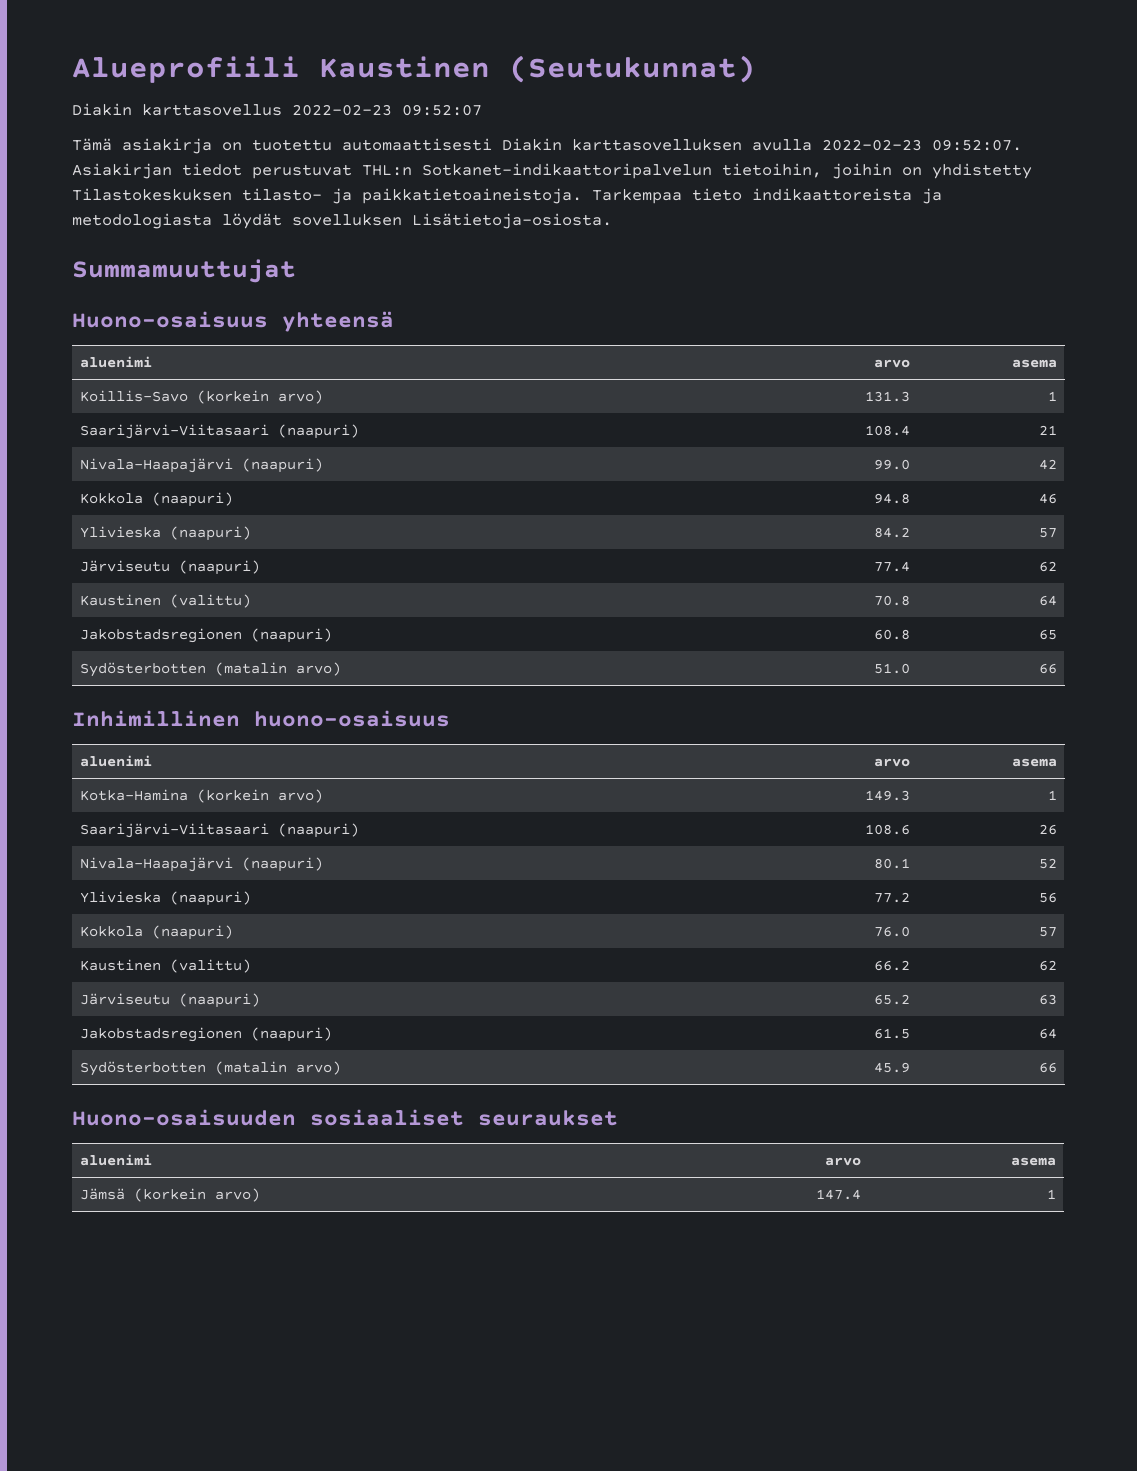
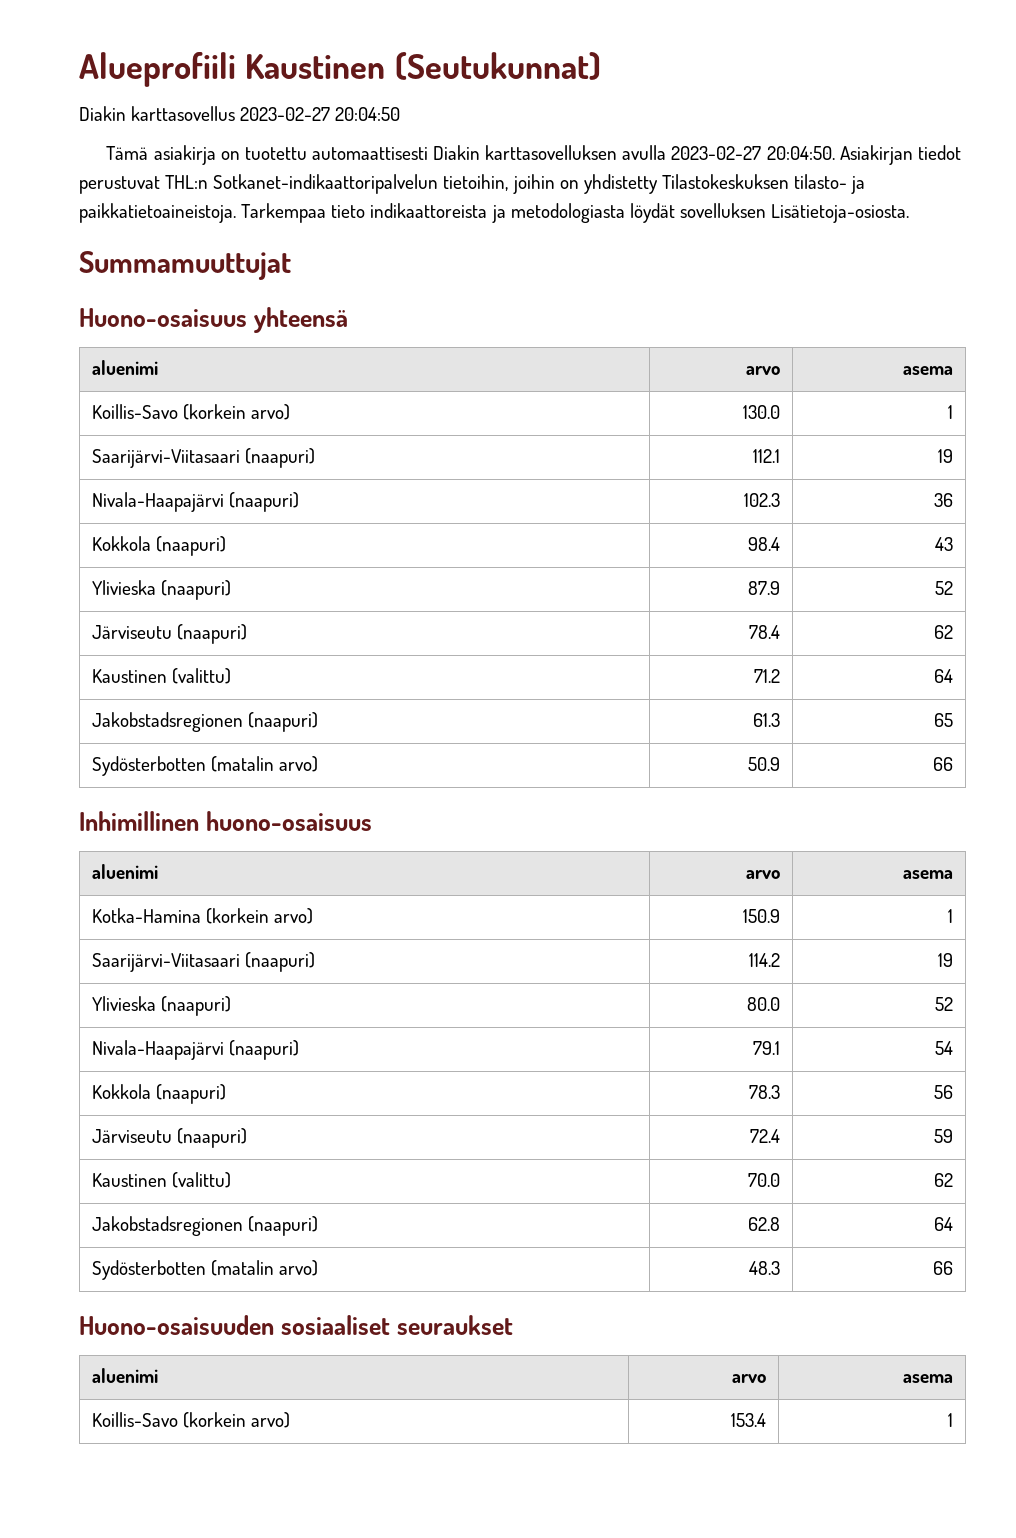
[292,104,482,116] 2022-02-23 09:52:07 -> [240,107,401,121] 2023-02-27 20:04:50
[822,139,1022,151] 2022-02-23 09:52:07. -> [671,146,835,160] 2023-02-27 20:04:50.
[865,391,911,402] [1048,391,1058,401] [79,424,359,439] [865,425,911,436] [1039,425,1058,435] [79,458,323,473] [874,459,911,470] [1039,459,1058,470] [79,492,233,507] [874,493,911,504] [1039,493,1058,504] [79,526,251,541] [874,527,911,538] [1039,528,1058,538] [79,560,260,575] [874,561,911,572] 131.3 | 1 // Saarijärvi-Viitasaari (naapuri) | 108.4 | 21 // Nivala-Haapajärvi (naapuri) | 99.0 | 42 // Kokkola (naapuri) | 94.8 | 46 // Ylivieska (naapuri) | 84.2 | 57 // Järviseutu (naapuri) | 77.4 -> [742,405,780,419] [947,405,953,419] [92,448,316,468] [752,449,780,463] [937,449,953,463] [92,492,300,512] [743,493,780,507] [933,493,953,507] [92,536,227,556] [747,537,780,551] [934,537,953,551] [92,580,232,600] [747,581,780,595] [934,581,953,595] [92,624,248,644] [748,625,780,639] 130.0 | 1 // Saarijärvi-Viitasaari (naapuri) | 112.1 | 19 // Nivala-Haapajärvi (naapuri) | 102.3 | 36 // Kokkola (naapuri) | 98.4 | 43 // Ylivieska (naapuri) | 87.9 | 52 // Järviseutu (naapuri) | 78.4
[874,595,911,606] 70.8 -> [753,669,780,683] 71.2
[874,629,911,640] 60.8 -> [752,713,780,727] 61.3
[874,663,911,674] 51.0 -> [747,757,780,771] 50.9
[865,790,911,801] [1048,790,1058,800] [79,823,359,838] [865,824,911,835] [1039,824,1058,835] [79,857,323,872] [874,858,911,869] [1039,858,1058,869] [79,891,251,906] [874,892,911,903] [1039,892,1058,903] [79,925,233,940] [874,926,911,937] [1039,927,1058,937] [79,959,251,973] [874,960,911,971] [1039,960,1058,971] [79,993,260,1008] [874,994,911,1005] [1039,994,1058,1005] [79,1027,332,1042] [874,1028,911,1039] 149.3 | 1 // Saarijärvi-Viitasaari (naapuri) | 108.6 | 26 // Nivala-Haapajärvi (naapuri) | 80.1 | 52 // Ylivieska (naapuri) | 77.2 | 56 // Kokkola (naapuri) | 76.0 | 57 // Kaustinen (valittu) | 66.2 | 62 // Järviseutu (naapuri) | 65.2 | 63 // Jakobstadsregionen (naapuri) | 61.5 -> [742,909,780,923] [947,909,953,923] [92,952,316,972] [748,953,780,967] [937,953,953,967] [92,996,232,1016] [746,997,780,1011] [934,997,953,1011] [92,1040,300,1060] [752,1041,780,1055] [934,1041,953,1055] [92,1084,227,1104] [748,1085,780,1099] [933,1085,953,1099] [92,1128,248,1148] [749,1129,780,1143] [933,1129,953,1143] [92,1172,232,1188] [747,1173,780,1187] [933,1173,953,1187] [92,1216,319,1236] [747,1217,780,1231] 150.9 | 1 // Saarijärvi-Viitasaari (naapuri) | 114.2 | 19 // Ylivieska (naapuri) | 80.0 | 52 // Nivala-Haapajärvi (naapuri) | 79.1 | 54 // Kokkola (naapuri) | 78.3 | 56 // Järviseutu (naapuri) | 72.4 | 59 // Kaustinen (valittu) | 70.0 | 62 // Jakobstadsregionen (naapuri) | 62.8
[874,1062,911,1073] 45.9 -> [748,1261,780,1275] 48.3
[79,1188,260,1202] [816,1189,862,1200] Jämsä (korkein arvo) | 147.4 -> [92,1412,291,1428] [730,1413,766,1427] Koillis-Savo (korkein arvo) | 153.4

